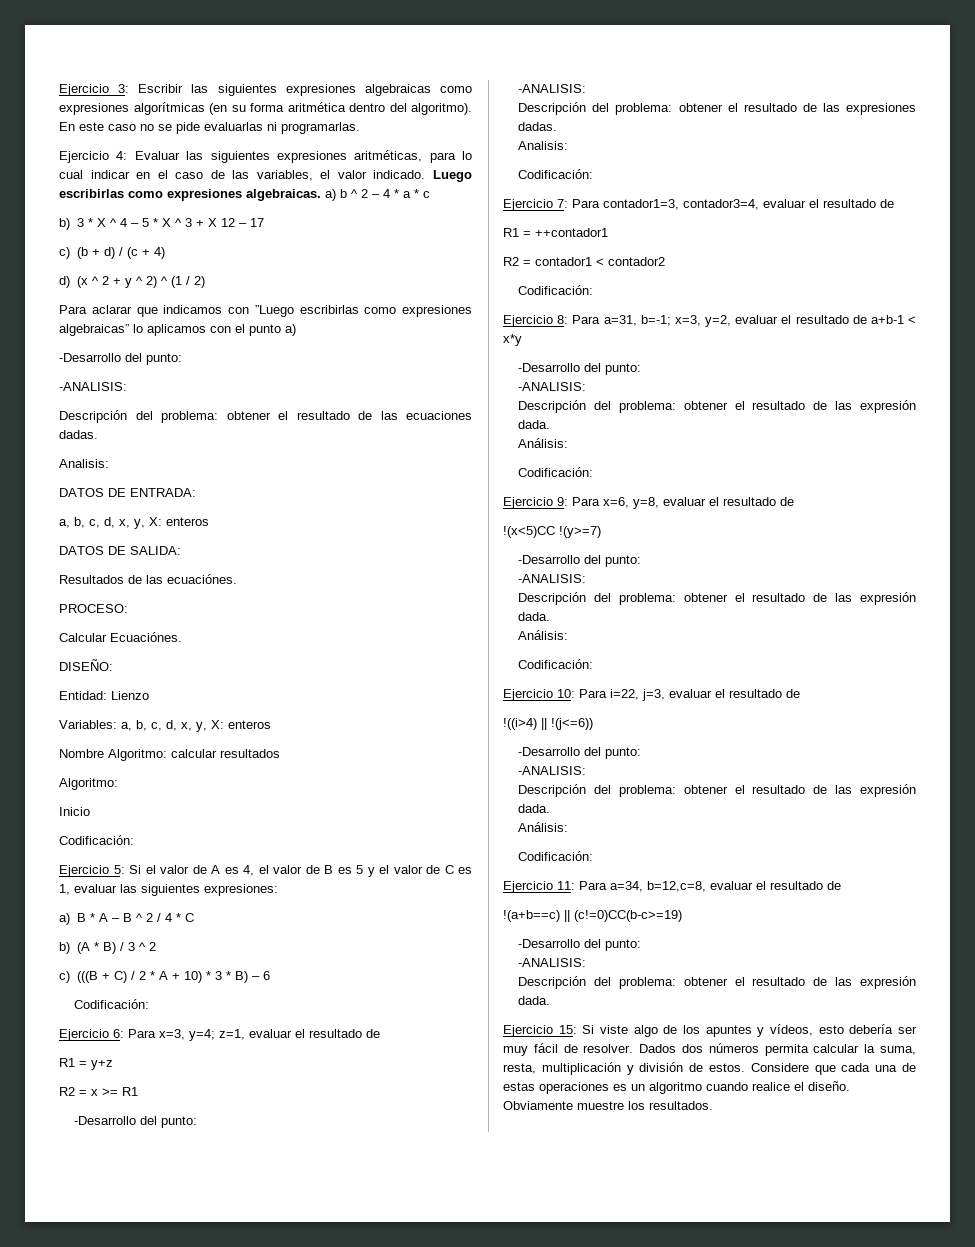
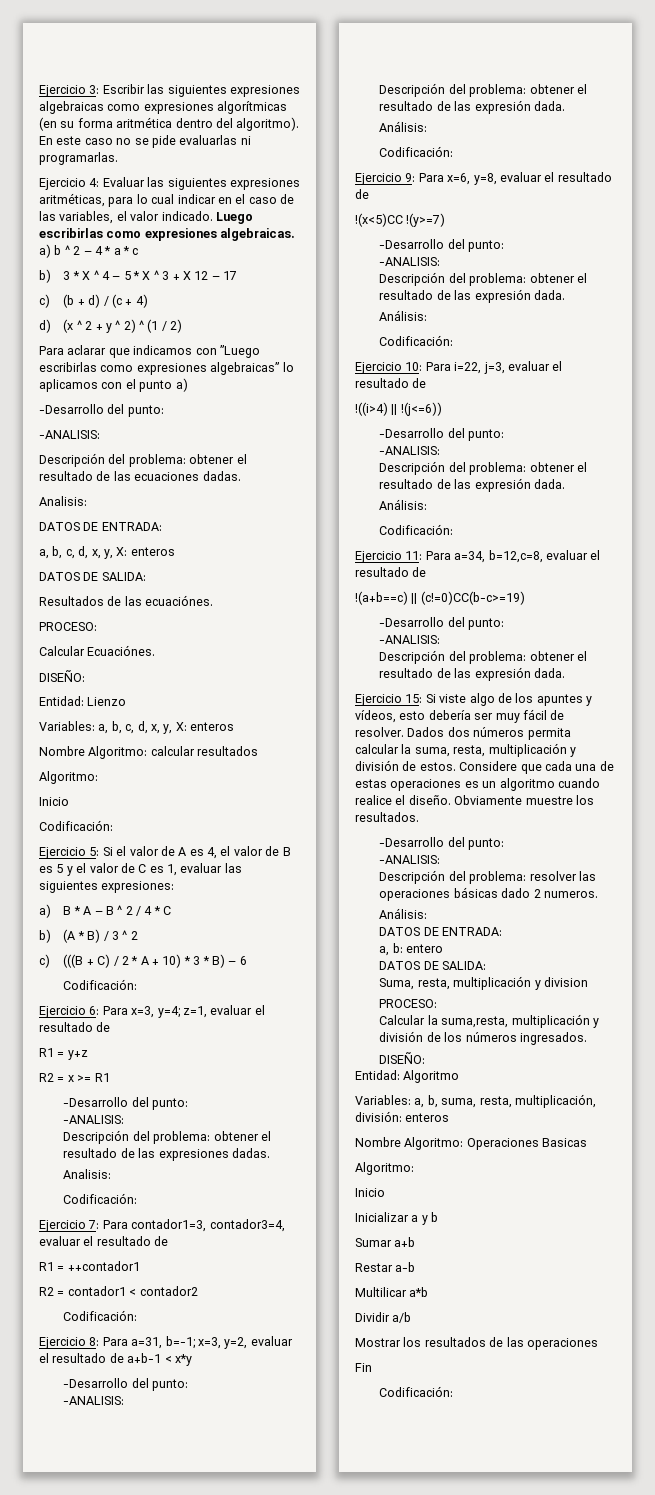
(713, 1105) none -> [379,837,505,850] [379,855,441,864] [379,870,596,884] [379,887,598,901] [379,908,428,919] [379,927,503,936] [379,943,444,956] [379,961,487,970] [379,976,588,990] [379,999,438,1008] [379,1014,599,1028] [379,1031,587,1045] [379,1052,426,1064] [355,1070,460,1083] [355,1094,596,1108] [355,1111,450,1122] [355,1137,588,1150] [355,1162,414,1175] [355,1188,385,1197] [355,1212,439,1225] [355,1237,416,1247] [355,1262,416,1272] [355,1287,429,1297] [355,1312,412,1323] [355,1337,598,1350] [355,1363,372,1372] [379,1386,454,1397] // -Desarrollo del punto: // -ANALISIS: // Descripción del problema: resolver las operaciones básicas dado 2 numeros. // Análisis: // DATOS DE ENTRADA: // a, b: entero // DATOS DE SALIDA: // Suma, resta, multiplicación y division // PROCESO: // Calcular la suma,resta, multiplicación y división de los números ingresados. // DISEÑO: // Entidad: Algoritmo // Variables: a, b, suma, resta, multiplicación, división: enteros // Nombre Algoritmo: Operaciones Basicas // Algoritmo: // Inicio // Inicializar a y b // Sumar a+b // Restar a-b // Multilicar a*b // Dividir a/b // Mostrar los resultados de las operaciones // Fin // Codificación:

